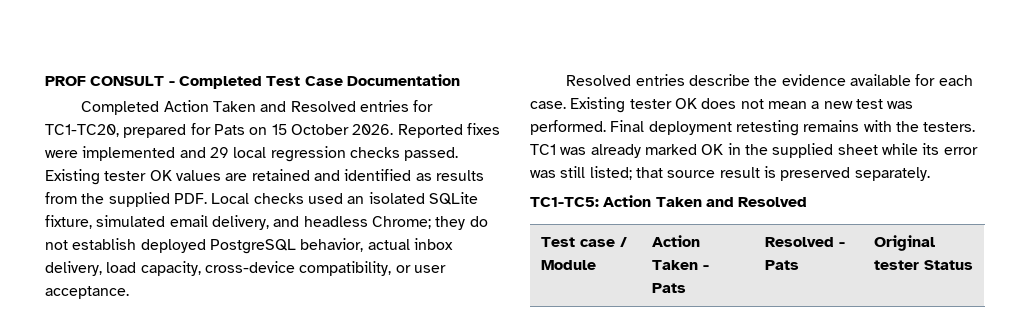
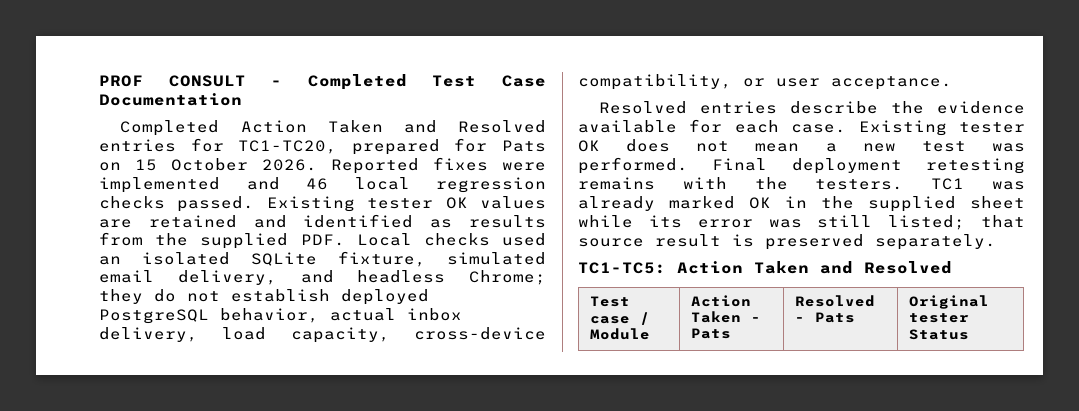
[209,147,229,158] 29 -> [306,178,328,190] 46

